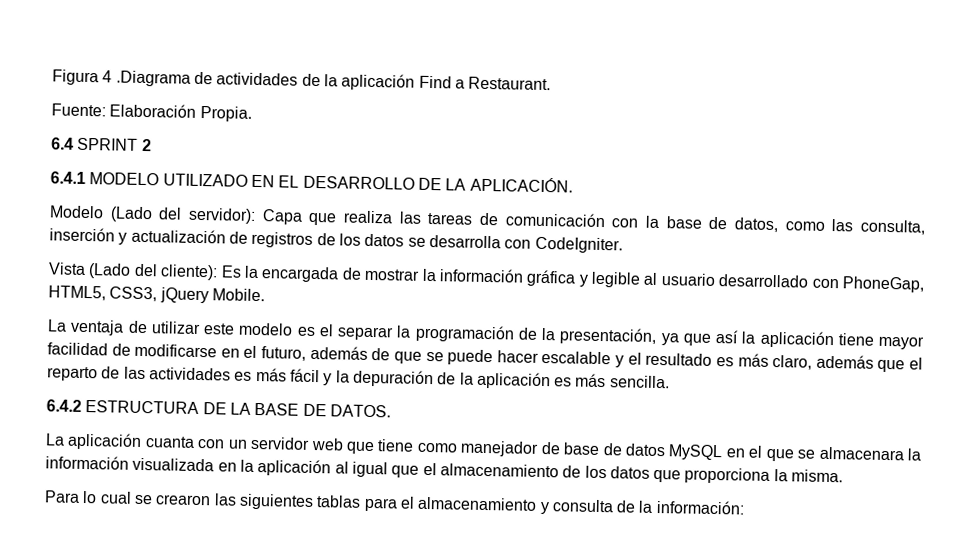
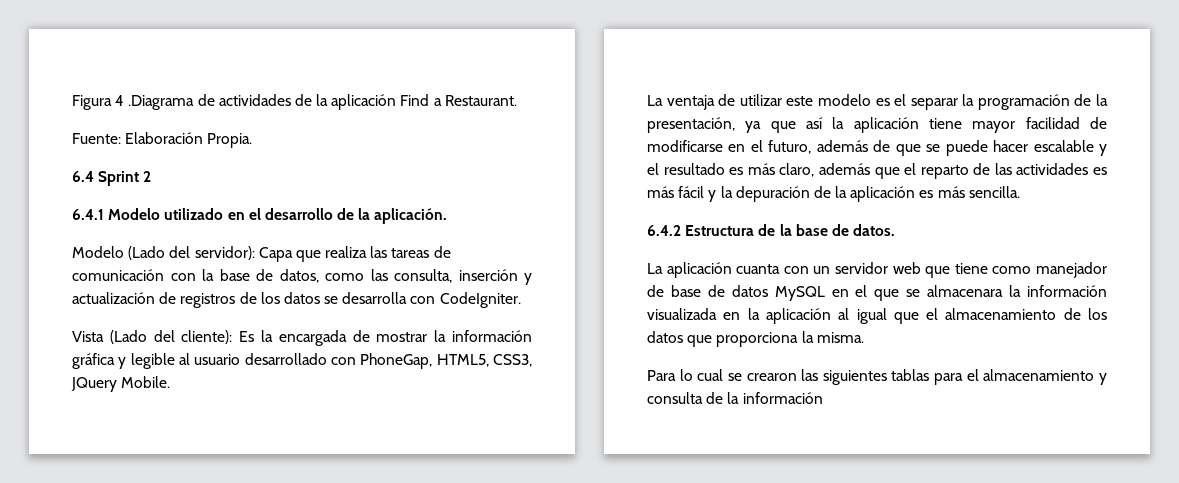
[77,137,139,151] SPRINT -> [98,171,140,186] Sprint
[89,172,573,193] MODELO UTILIZADO EN EL DESARROLLO DE LA APLICACIÓN. -> [108,208,448,224] Modelo utilizado en el desarrollo de la aplicación.
[159,287,209,304] jQuery -> [71,377,117,392] JQuery
[85,400,391,418] ESTRUCTURA DE LA BASE DE DATOS. -> [685,224,896,236] Estructura de la base de datos.
[655,499,745,515] información: -> [742,392,823,404] información

